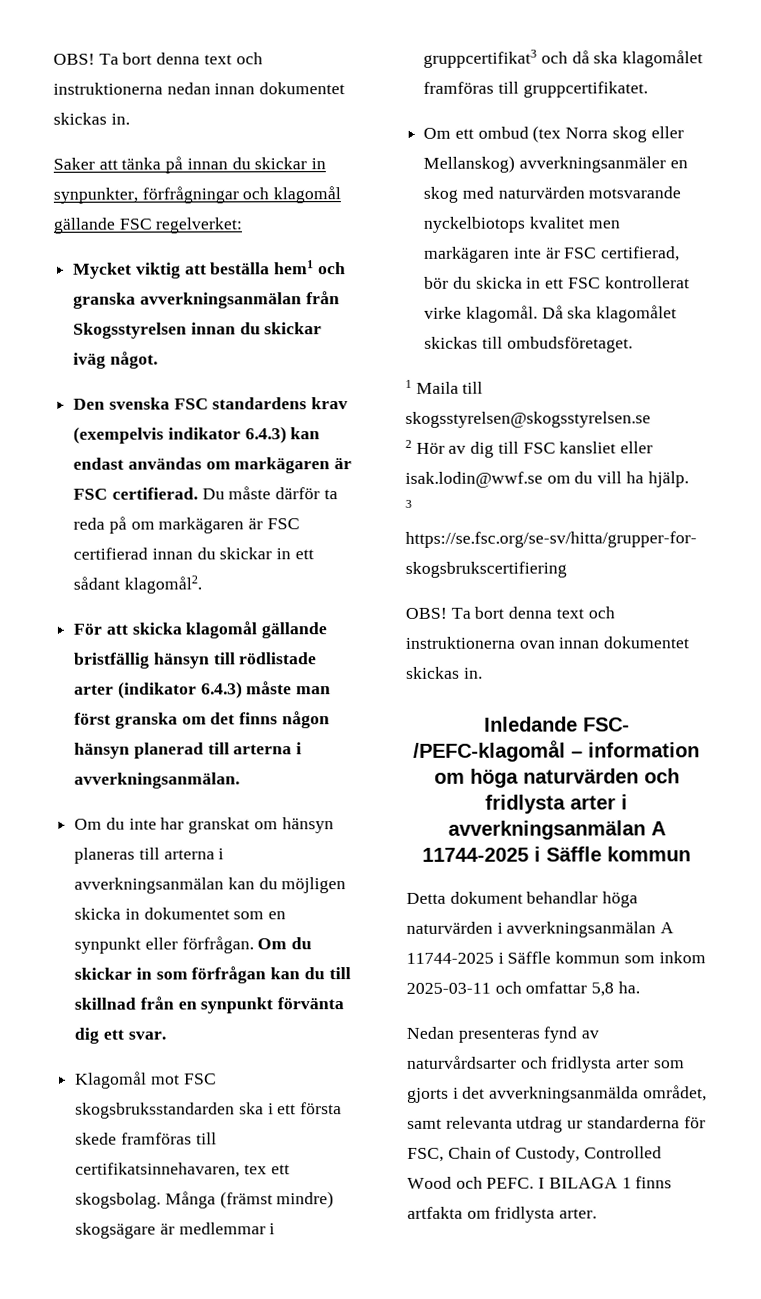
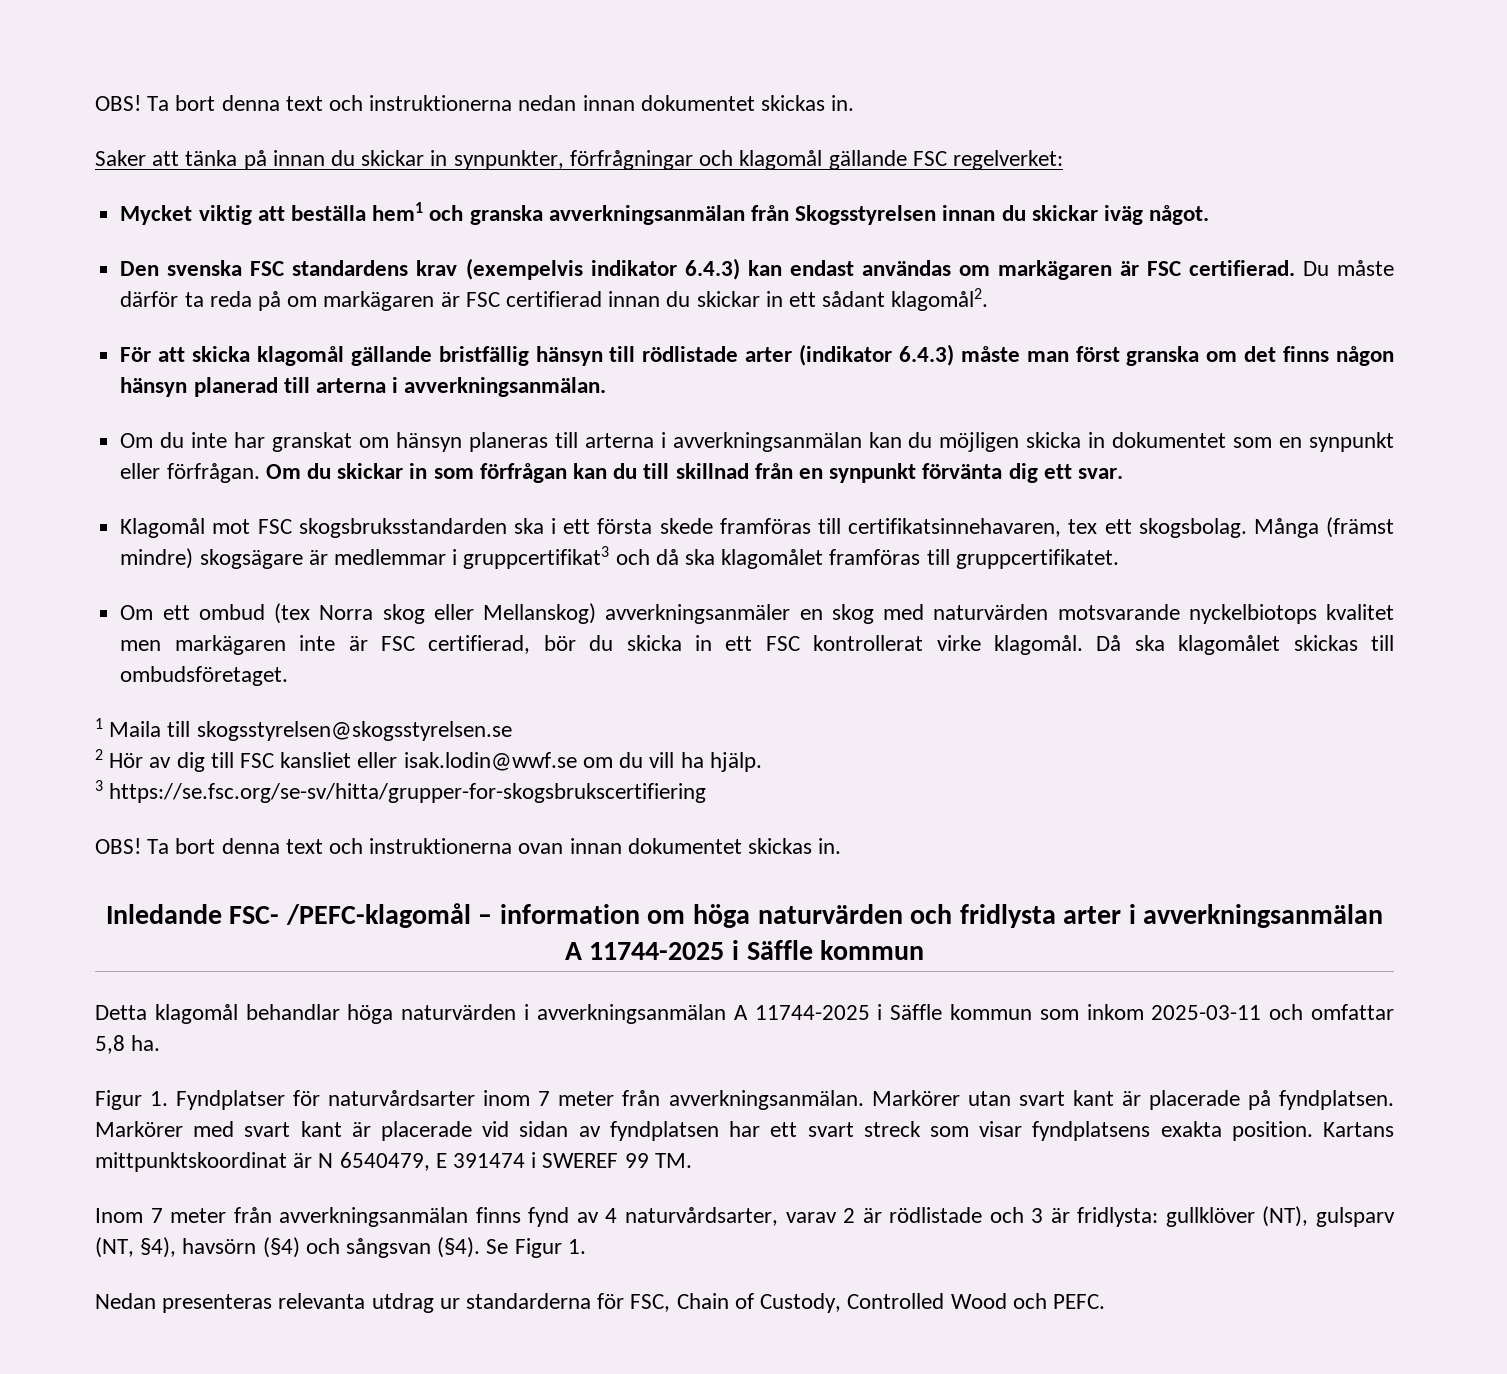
[449,891,523,904] dokument -> [154,1004,238,1024] klagomål
[406,1026,600,1043] [406,1055,685,1073] [407,1085,707,1103] [407,1118,442,1129] Nedan presenteras fynd av naturvårdsarter och fridlysta arter som gjorts i det avverkningsanmälda området, samt -> [95,1090,1394,1110] [95,1121,1394,1141] [95,1152,692,1172] [95,1206,1395,1227] [95,1237,586,1258] [95,1293,273,1313] Figur 1. Fyndplatser för naturvårdsarter inom 7 meter från avverkningsanmälan. Markörer utan svart kant är placerade på fyndplatsen. Markörer med svart kant är placerade vid sidan av fyndplatsen har ett svart streck som visar fyndplatsens exakta position. Kartans mittpunktskoordinat är N 6540479, E 391474 i SWEREF 99 TM. // Inom 7 meter från avverkningsanmälan finns fynd av 4 naturvårdsarter, varav 2 är rödlistade och 3 är fridlysta: gullklöver (NT), gulsparv (NT, §4), havsörn (§4) och sångsvan (§4). Se Figur 1. // Nedan presenteras
[538,1176,673,1189] [407,1206,598,1223] I BILAGA 1 finns artfakta om fridlysta arter. -> (1105, 1301) none

